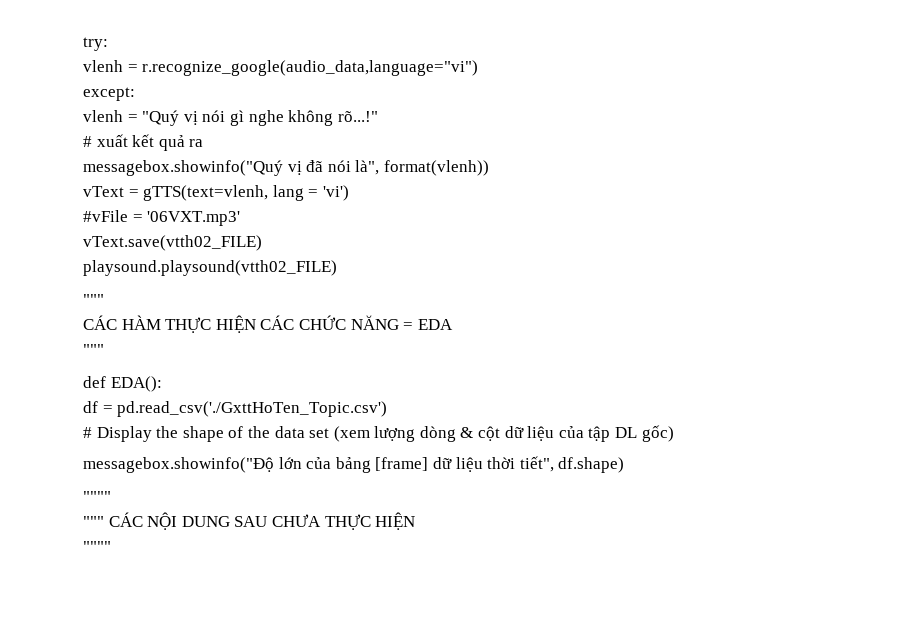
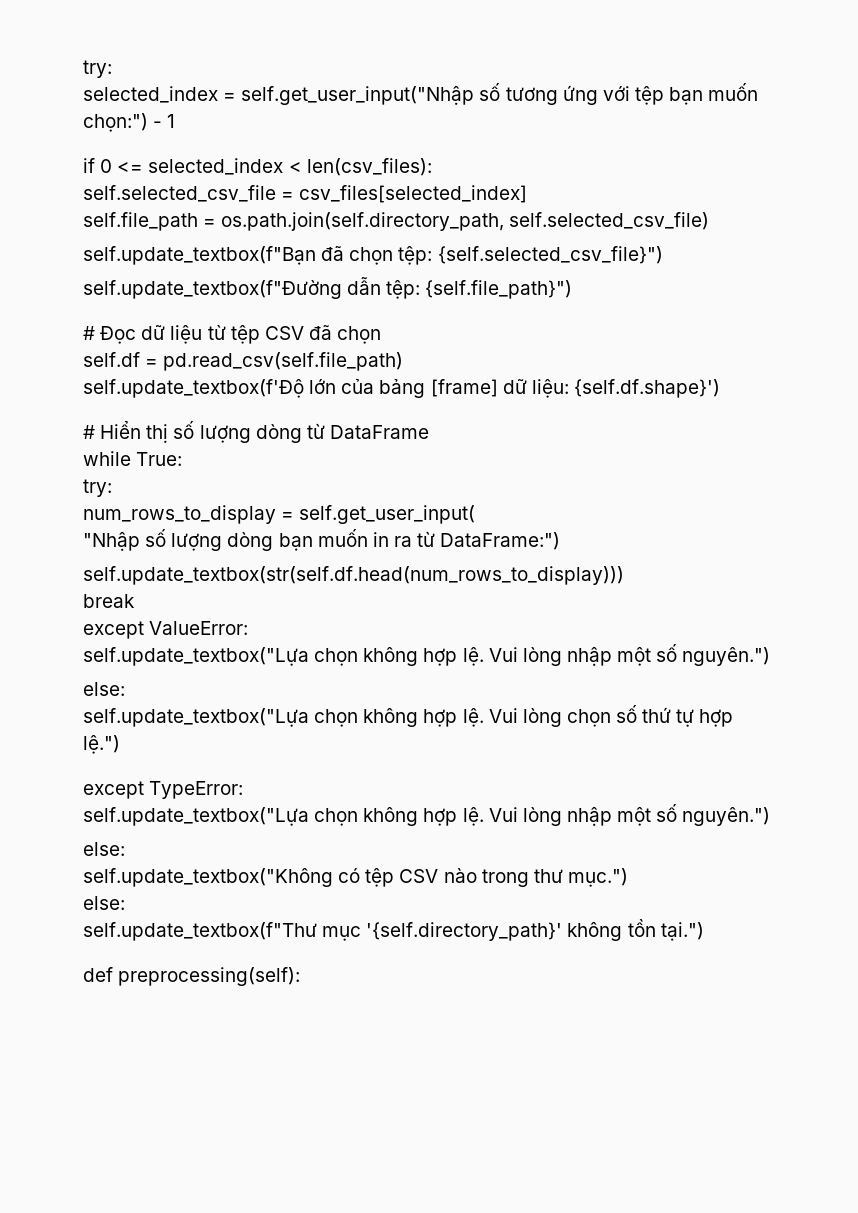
[83,37,108,51] [83,60,479,76] [83,87,135,101] [83,110,378,126] [83,134,204,151] [83,160,489,176] [83,185,349,201] [83,210,241,226] [83,235,262,251] [83,260,337,276] [83,294,104,305] [83,315,453,333] [83,344,104,355] [83,376,162,392] [83,401,388,417] [83,425,674,442] [83,457,274,473] try: // vlenh = r.recognize_google(audio_data,language="vi") // except: // vlenh = "Quý vị nói gì nghe không rõ...!" // # xuất kết quả ra // messagebox.showinfo("Quý vị đã nói là", format(vlenh)) // vText = gTTS(text=vlenh, lang = 'vi') // #vFile = '06VXT.mp3' // vText.save(vtth02_FILE) // playsound.playsound(vtth02_FILE) // """ // CÁC HÀM THỰC HIỆN CÁC CHỨC NĂNG = EDA // """ // def EDA(): // df = pd.read_csv('./GxttHoTen_Topic.csv') // # Display the shape of the data set (xem lượng dòng & cột dữ liệu của tập DL gốc) // messagebox.showinfo("Độ -> [83,60,112,78] [83,83,759,105] [83,113,176,132] [83,158,432,176] [83,185,528,203] [83,212,710,231] [83,246,663,265] [83,277,573,299] [83,324,382,344] [83,352,404,371] [83,379,304,398] try: // selected_index = self.get_user_input("Nhập số tương ứng với tệp bạn muốn chọn:") - 1 // if 0 <= selected_index < len(csv_files): // self.selected_csv_file = csv_files[selected_index] // self.file_path = os.path.join(self.directory_path, self.selected_csv_file) // self.update_textbox(f"Bạn đã chọn tệp: {self.selected_csv_file}") // self.update_textbox(f"Đường dẫn tệp: {self.file_path}") // # Đọc dữ liệu từ tệp CSV đã chọn // self.df = pd.read_csv(self.file_path) // self.update_textbox(f'Độ
[455,456,625,473] [83,491,111,502] [83,512,416,530] [83,541,111,552] liệu thời tiết", df.shape) // """" // """ CÁC NỘI DUNG SAU CHƯA THỰC HIỆN // """" -> [531,379,720,398] [83,421,429,443] [83,451,183,466] [83,479,112,497] [83,505,476,524] [83,529,561,551] [83,566,624,585] [83,594,135,608] [83,621,249,639] [83,644,771,666] [83,682,125,696] [83,705,734,727] [83,735,120,754] [83,781,244,799] [83,804,771,826] [83,842,125,856] [83,868,628,887] [83,896,125,910] [83,919,704,941] [83,967,301,986] liệu: {self.df.shape}') // # Hiển thị số lượng dòng từ DataFrame // while True: // try: // num_rows_to_display = self.get_user_input( // "Nhập số lượng dòng bạn muốn in ra từ DataFrame:") // self.update_textbox(str(self.df.head(num_rows_to_display))) // break // except ValueError: // self.update_textbox("Lựa chọn không hợp lệ. Vui lòng nhập một số nguyên.") // else: // self.update_textbox("Lựa chọn không hợp lệ. Vui lòng chọn số thứ tự hợp lệ.") // except TypeError: // self.update_textbox("Lựa chọn không hợp lệ. Vui lòng nhập một số nguyên.") // else: // self.update_textbox("Không có tệp CSV nào trong thư mục.") // else: // self.update_textbox(f"Thư mục '{self.directory_path}' không tồn tại.") // def preprocessing(self):

